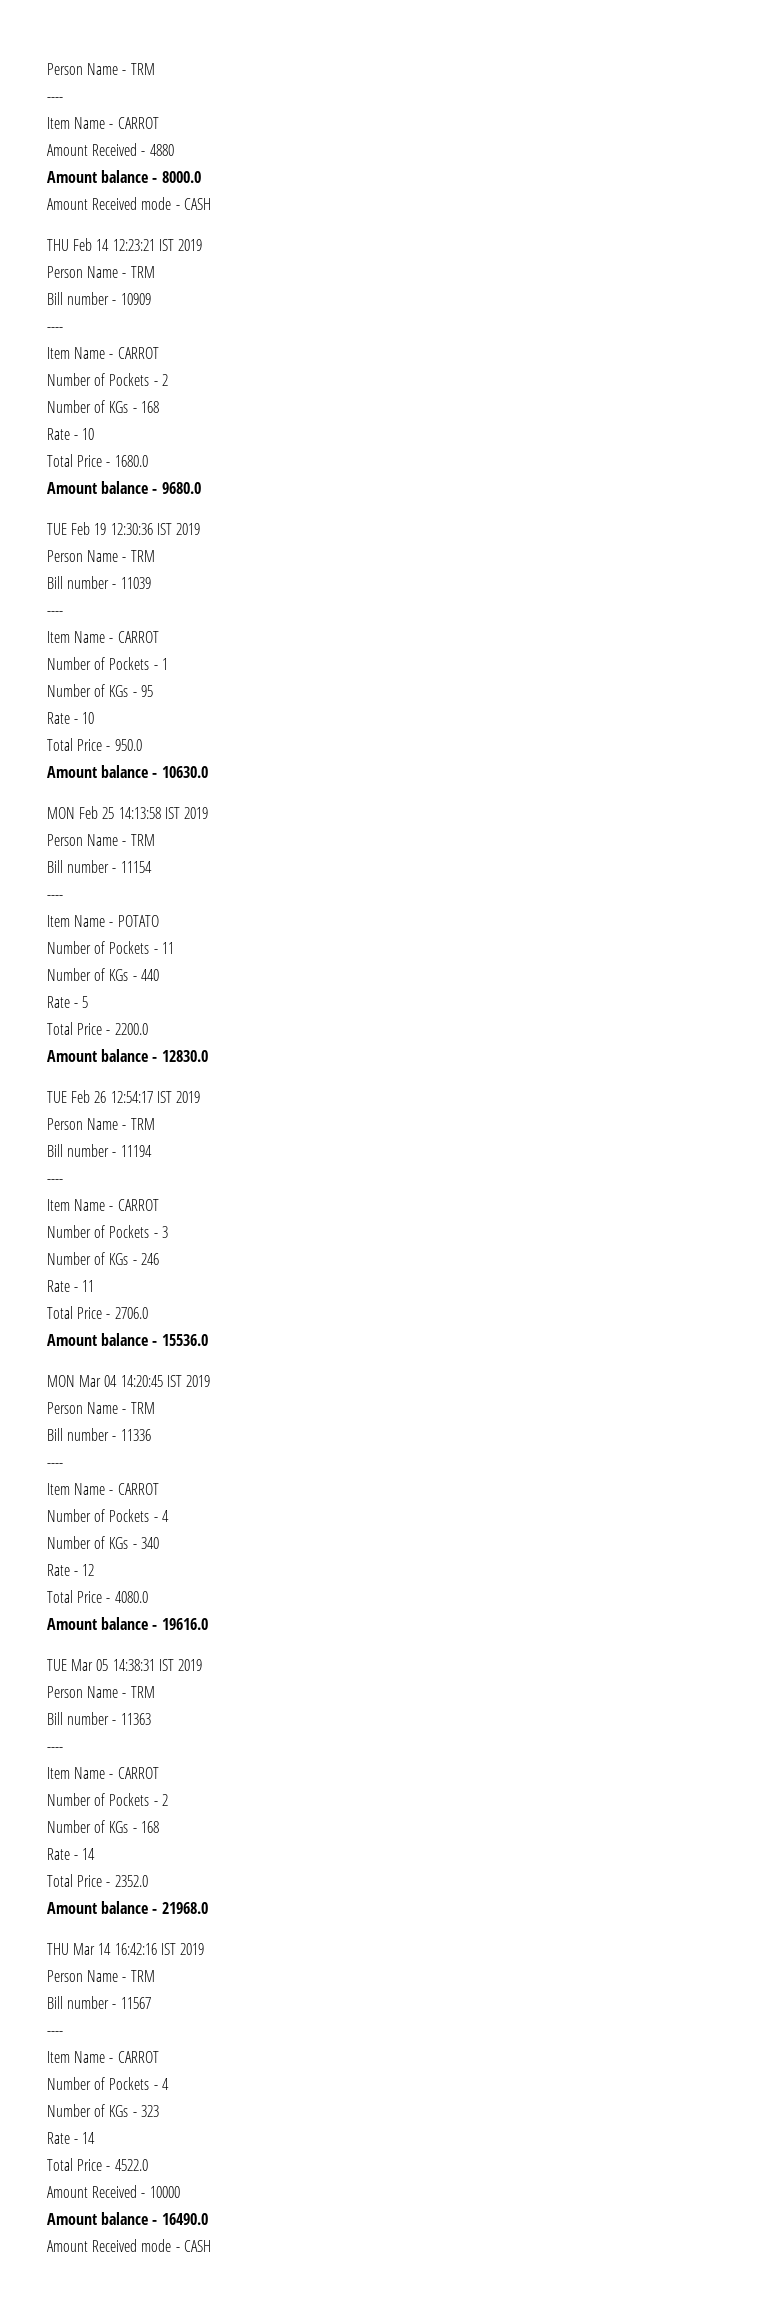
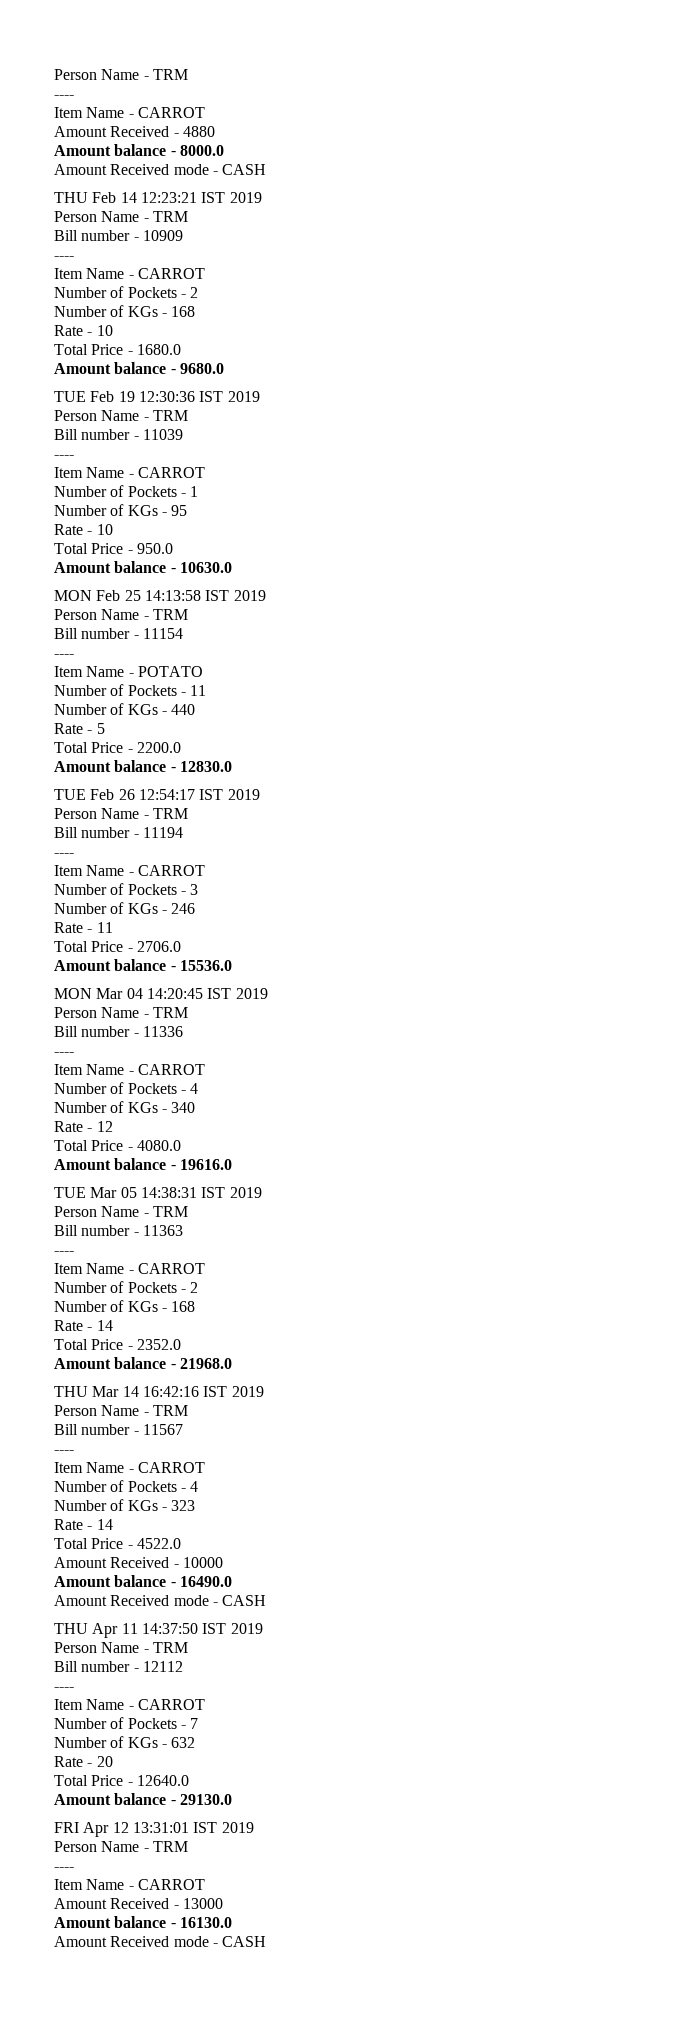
(211, 2246) none -> [54,1623,263,1638] [54,1642,188,1653] [54,1661,183,1672] [54,1687,74,1691] [54,1699,205,1710] [54,1717,199,1729] [54,1736,196,1748] [54,1756,113,1767] [54,1775,189,1786] [54,1793,232,1805] [54,1822,254,1837] [54,1841,188,1852] [54,1867,74,1871] [54,1879,205,1890] [54,1898,223,1909] [54,1916,232,1928] [54,1936,267,1947] // THU Apr 11 14:37:50 IST 2019 // Person Name - TRM // Bill number - 12112 // ---- // Item Name - CARROT // Number of Pockets - 7 // Number of KGs - 632 // Rate - 20 // Total Price - 12640.0 // Amount balance - 29130.0 // FRI Apr 12 13:31:01 IST 2019 // Person Name - TRM // ---- // Item Name - CARROT // Amount Received - 13000 // Amount balance - 16130.0 // Amount Received mode - CASH

